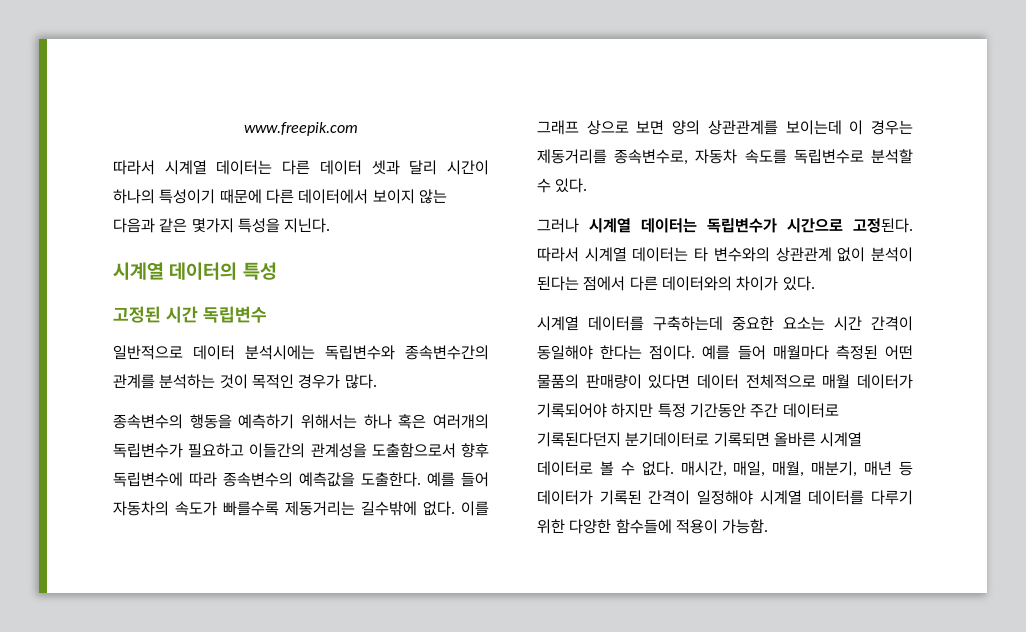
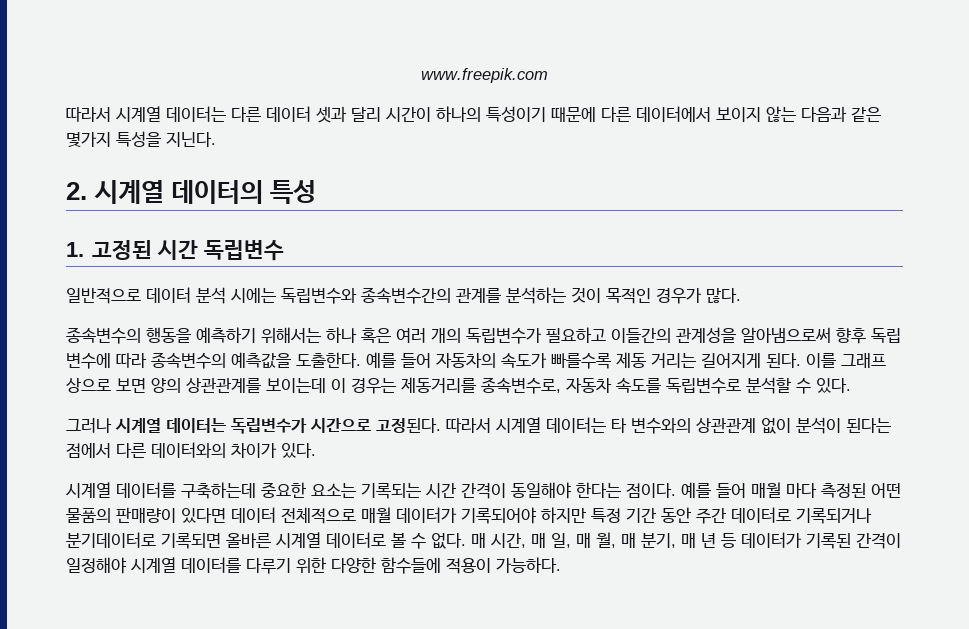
(331, 225) none -> [66,182,87,200] 2.
(277, 271) none -> [66,242,84,257] 1.
[245,345,315,360] 분석시에는 -> [196,287,276,304] 분석 시에는
[433,414,489,429] 여러개의 -> [396,328,461,343] 여러 개의
[371,443,489,458] [113,472,183,487] 도출함으로서 향후 독립변수에 -> [741,327,901,344] [66,353,111,369] 알아냄으로써 향후 독립 변수에
[285,501,455,516] 제동거리는 길수밖에 없다. -> [616,352,801,368] 제동 거리는 길어지게 된다.
(825, 323) none -> [361,483,421,499] 기록되는
[772,345,829,360] 매월마다 -> [751,482,817,498] 매월 마다
[689,403,746,418] 기간동안 -> [626,507,691,523] 기간 동안
[537,432,621,447] 기록된다던지 -> [796,508,872,524] 기록되거나
[680,461,893,477] 매시간, 매일, 매월, 매분기, 매년 -> [471,532,716,548] 매 시간, 매 일, 매 월, 매 분기, 매 년
[722,519,769,534] 가능함. -> [496,557,561,573] 가능하다.

